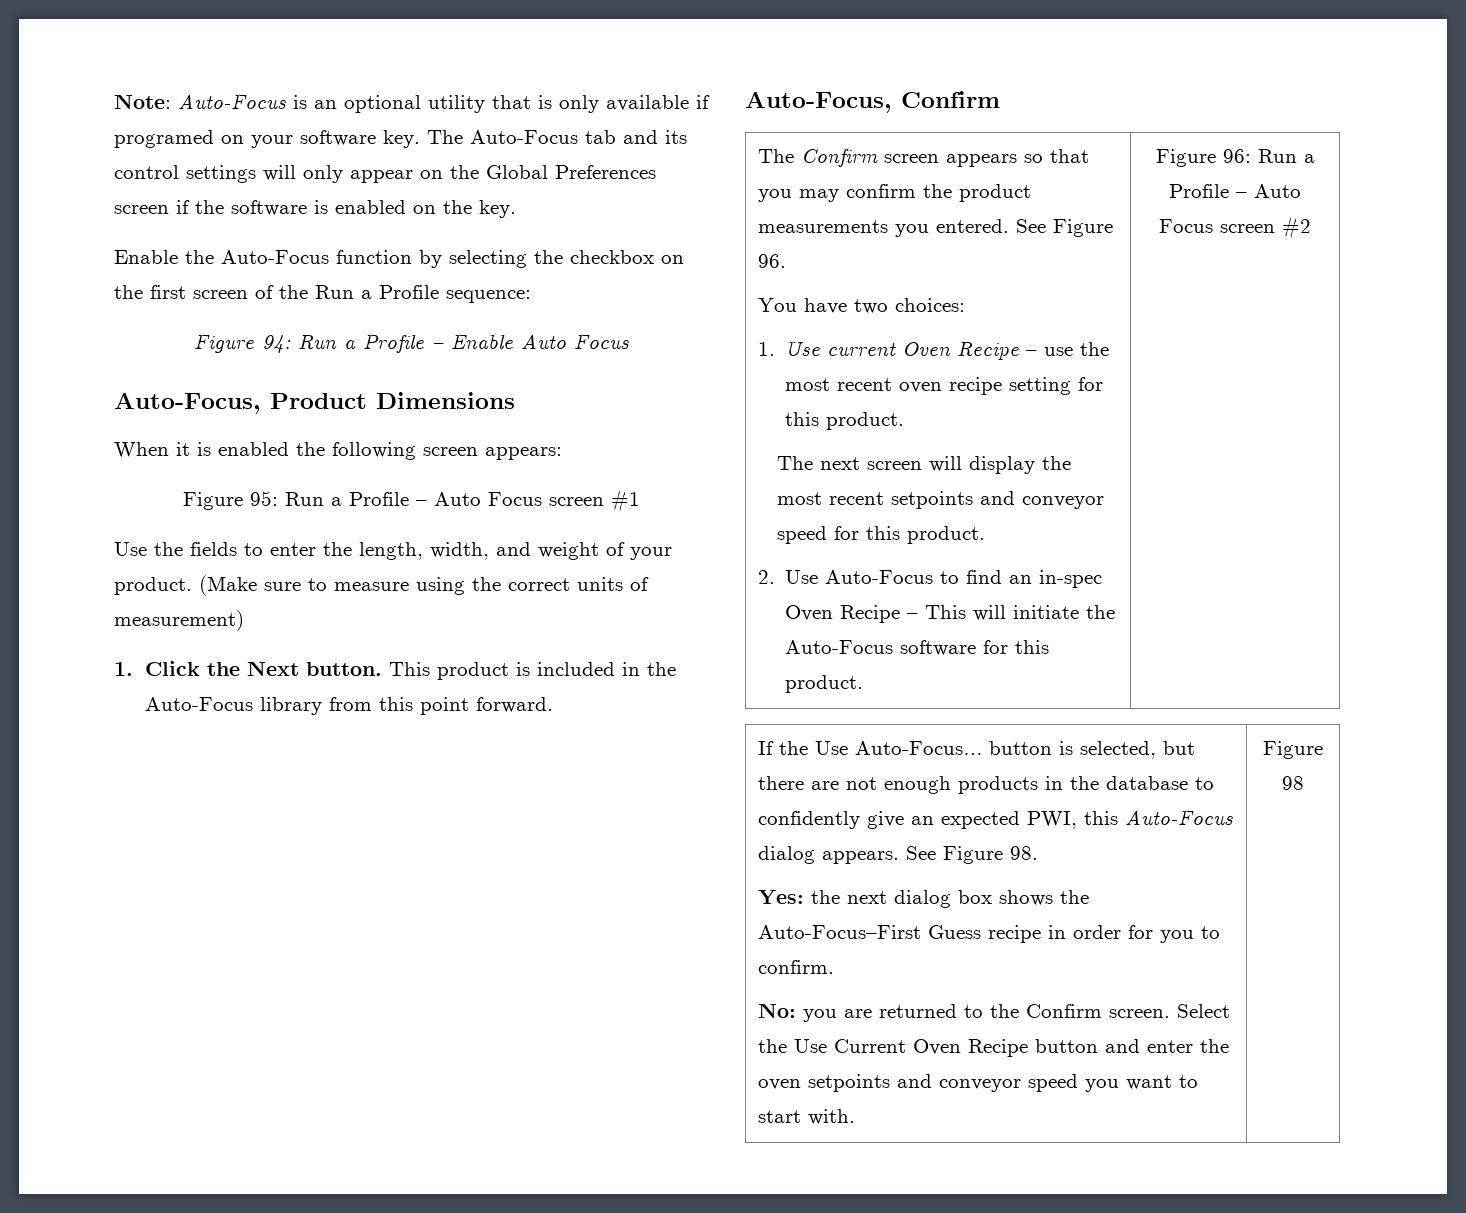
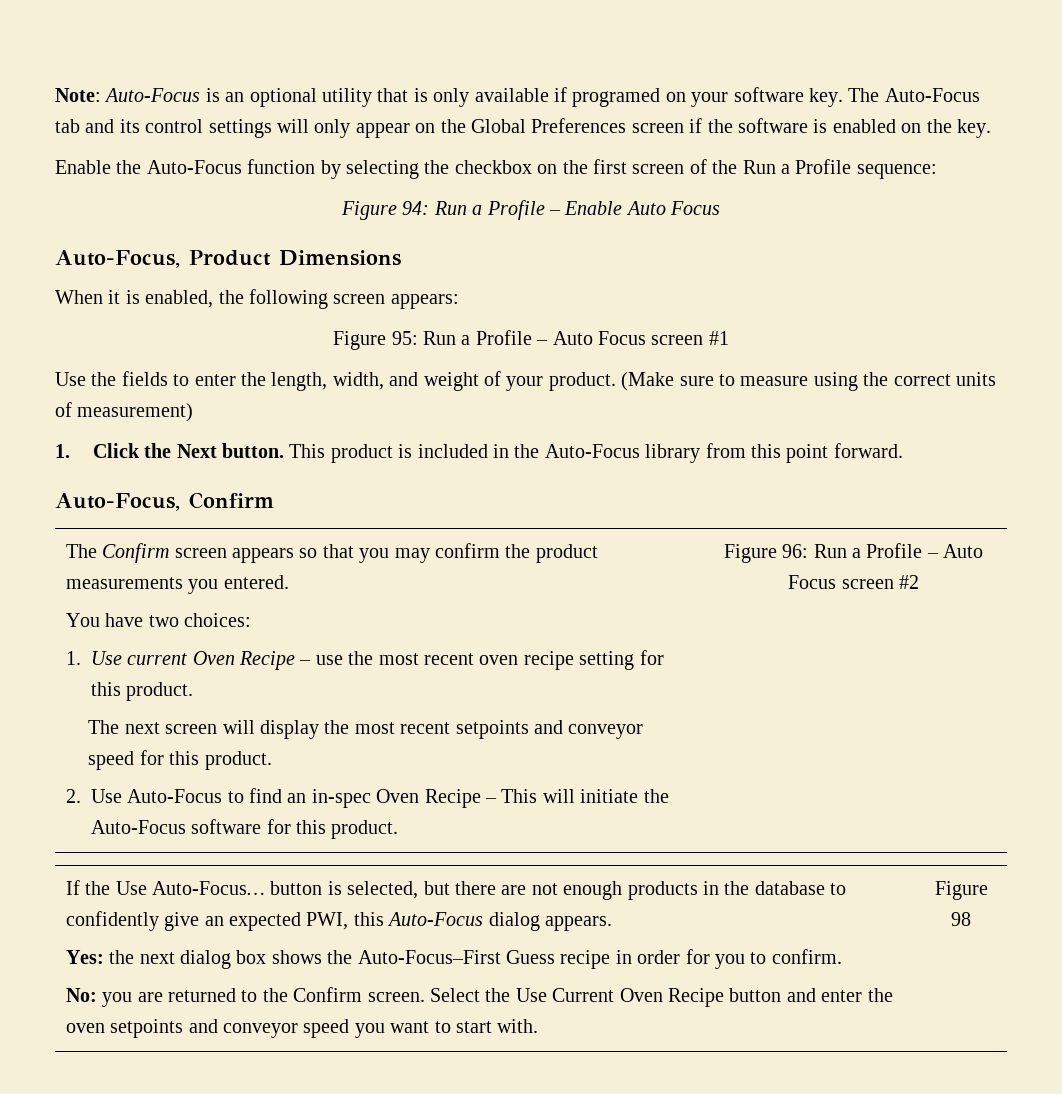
[218,442,289,456] enabled -> [145,290,214,308] enabled,
[1016,219,1114,237] [758,254,787,268] See Figure 96. -> (289, 582) none
[906,846,1039,864] See Figure 98. -> (612, 923) none

